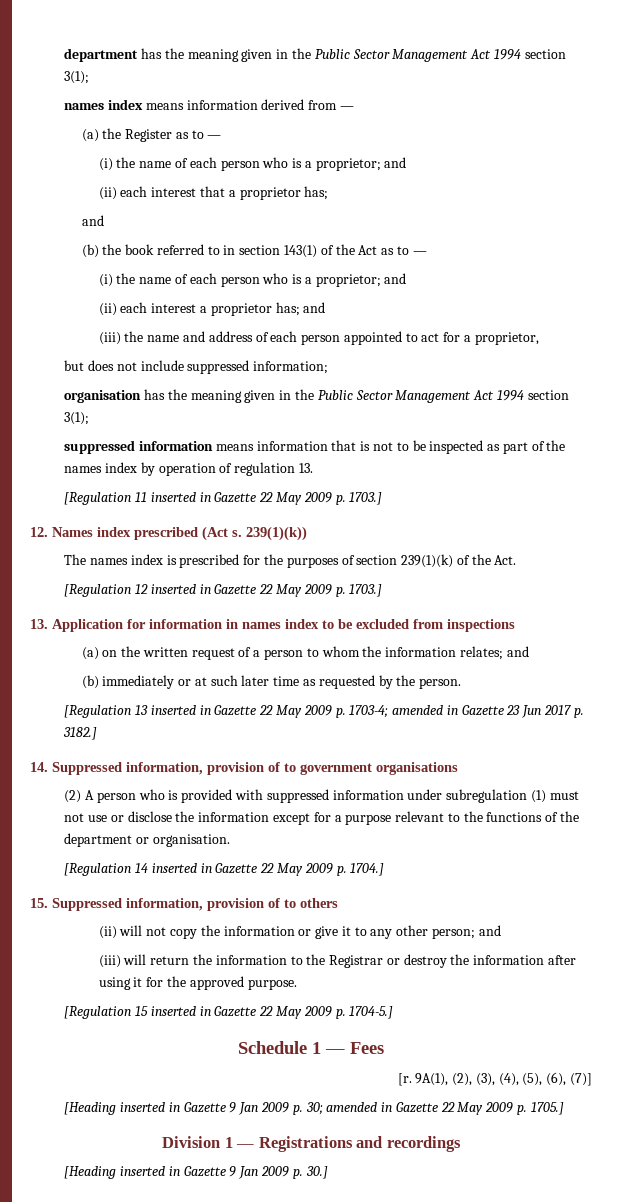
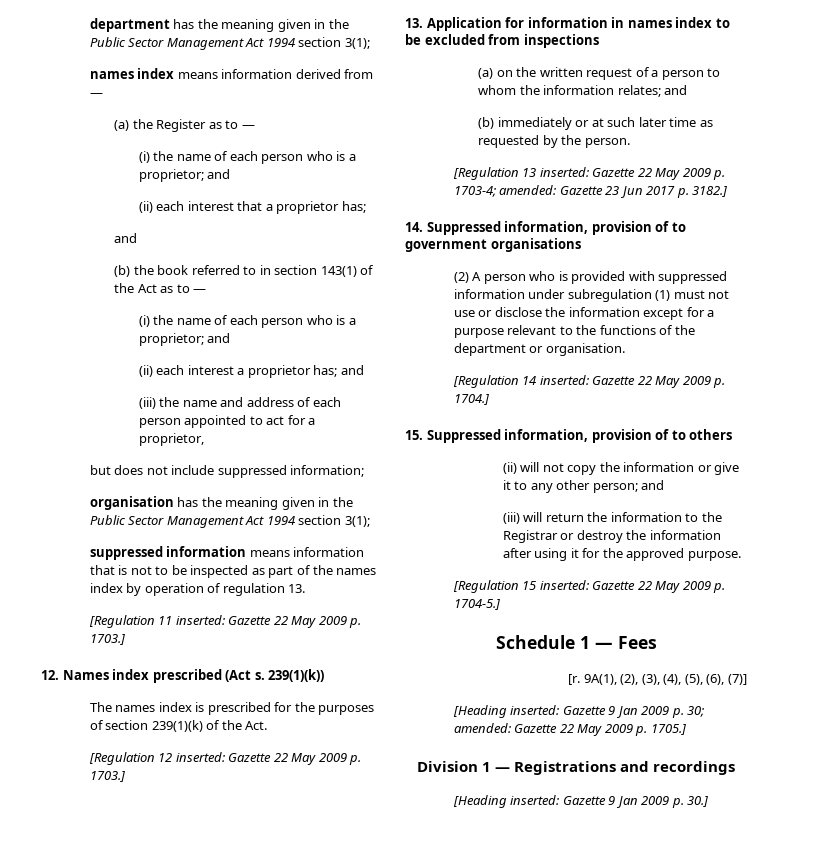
[150,492,211,502] inserted in -> [175,615,225,625] inserted:
[150,584,211,594] inserted in -> [175,752,225,762] inserted:
[150,705,211,715] inserted in -> [539,167,589,177] inserted:
[392,705,458,715] amended in -> [499,185,557,195] amended:
[151,863,212,873] inserted in -> [539,375,589,385] inserted:
[150,1006,211,1016] inserted in -> [539,580,589,590] inserted:
[120,1102,180,1112] inserted in -> [510,705,560,715] inserted:
[326,1102,393,1112] amended in -> [453,723,511,733] amended:
[120,1166,180,1176] inserted in -> [510,795,560,805] inserted:

